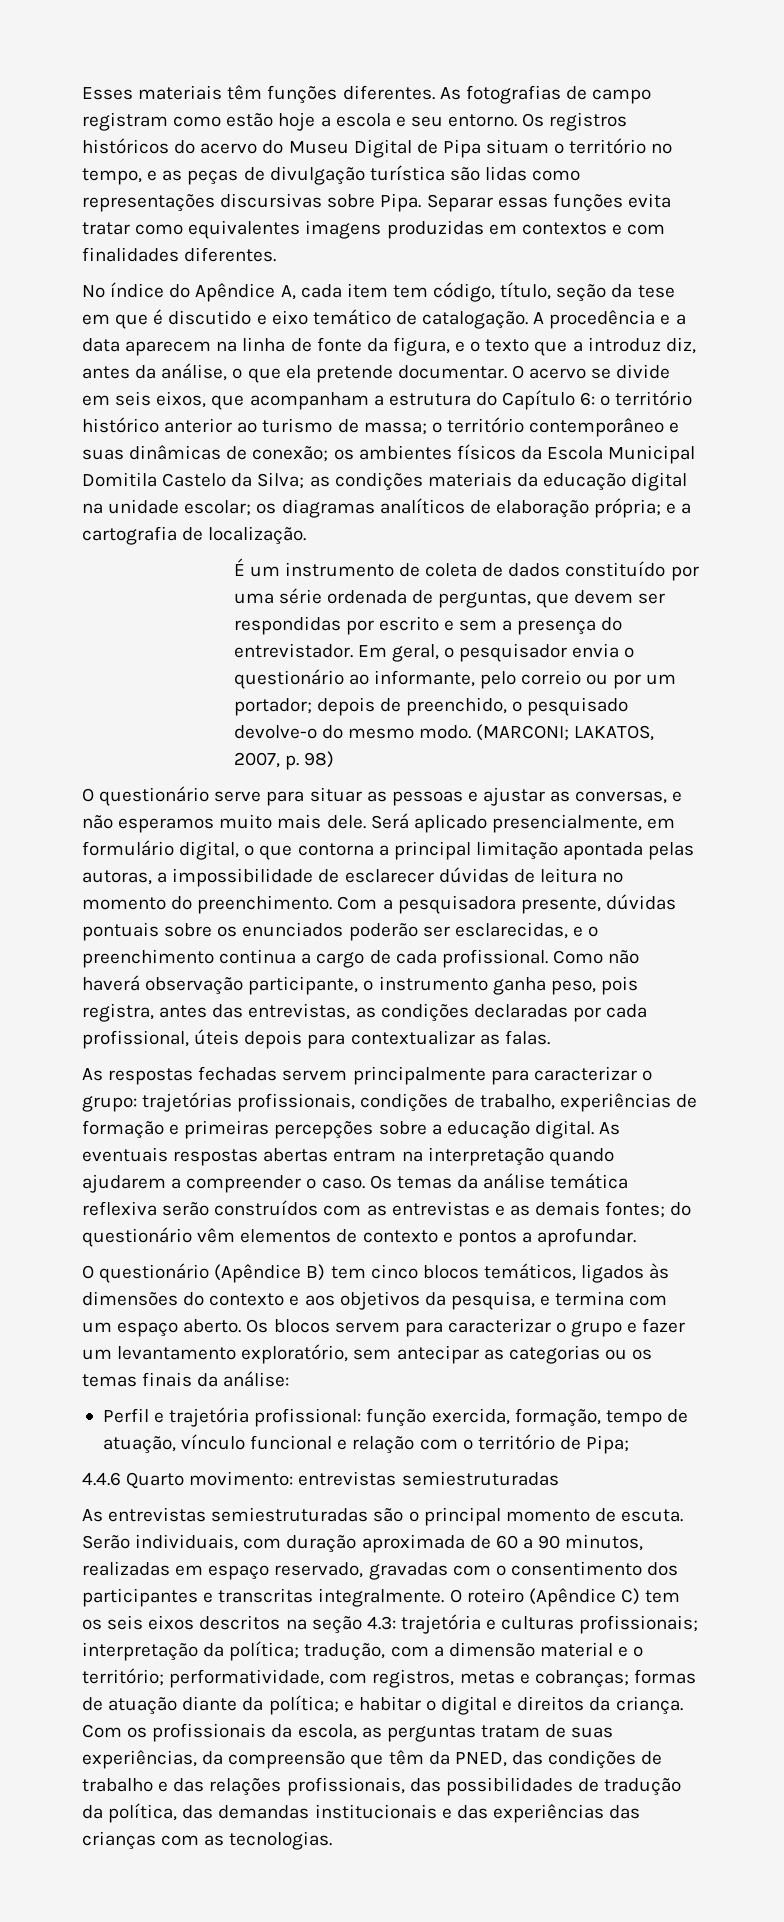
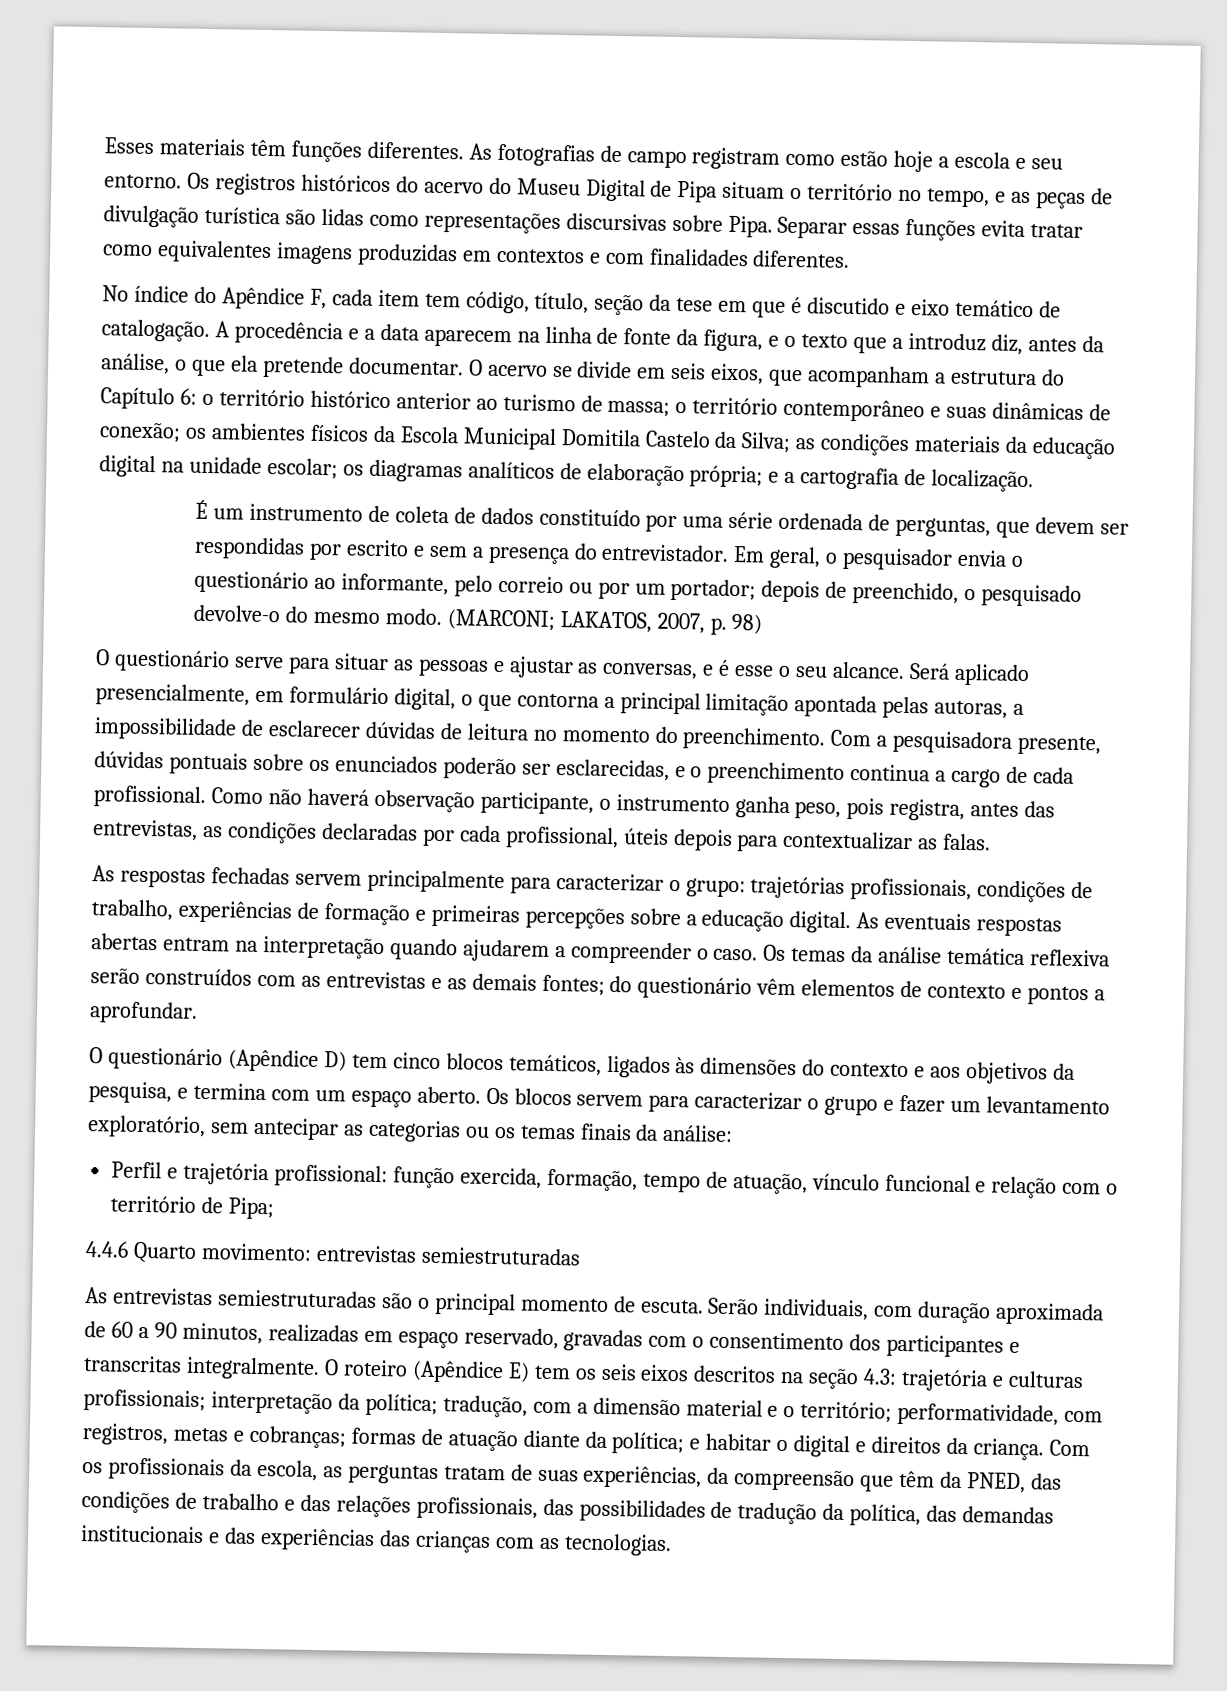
[280,285,296,300] A, -> [309,288,327,310] F,
[82,814,366,833] não esperamos muito mais dele. -> [718,659,906,679] é esse o seu alcance.
[306,1264,326,1281] B) -> [323,1051,347,1072] D)
[620,1588,640,1605] C) -> [507,1362,530,1383] E)

